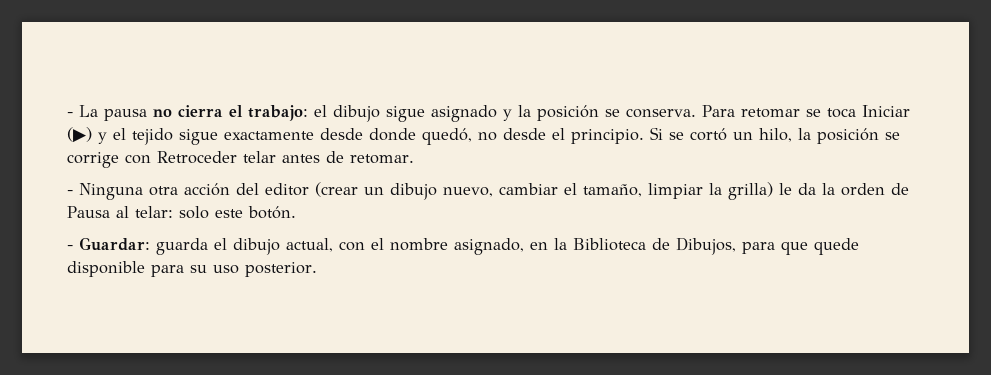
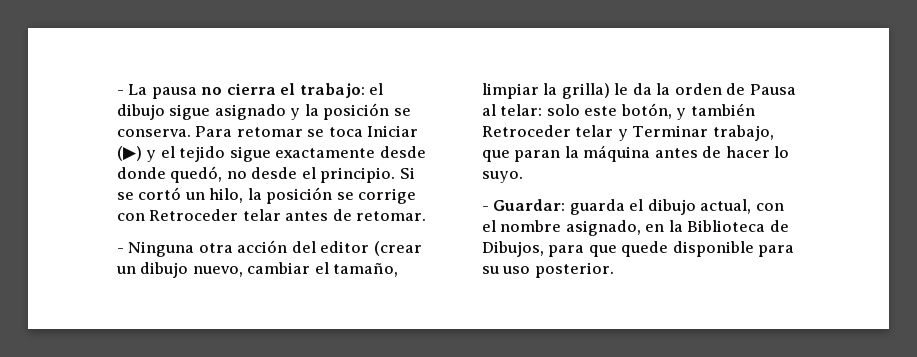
[248,206,296,219] botón. -> [620,103,755,120] [482,125,774,141] [482,145,790,162] [482,171,523,183] botón, y también Retroceder telar y Terminar trabajo, que paran la máquina antes de hacer lo suyo.

